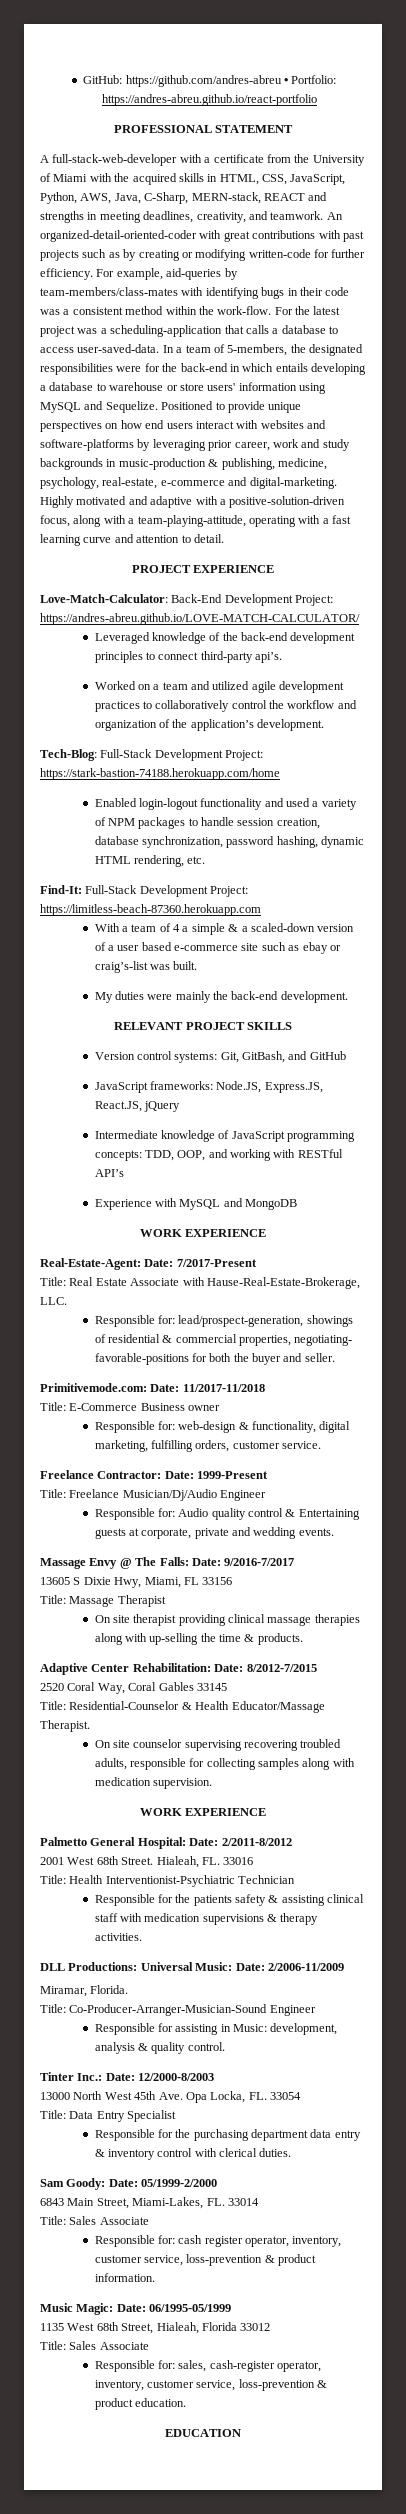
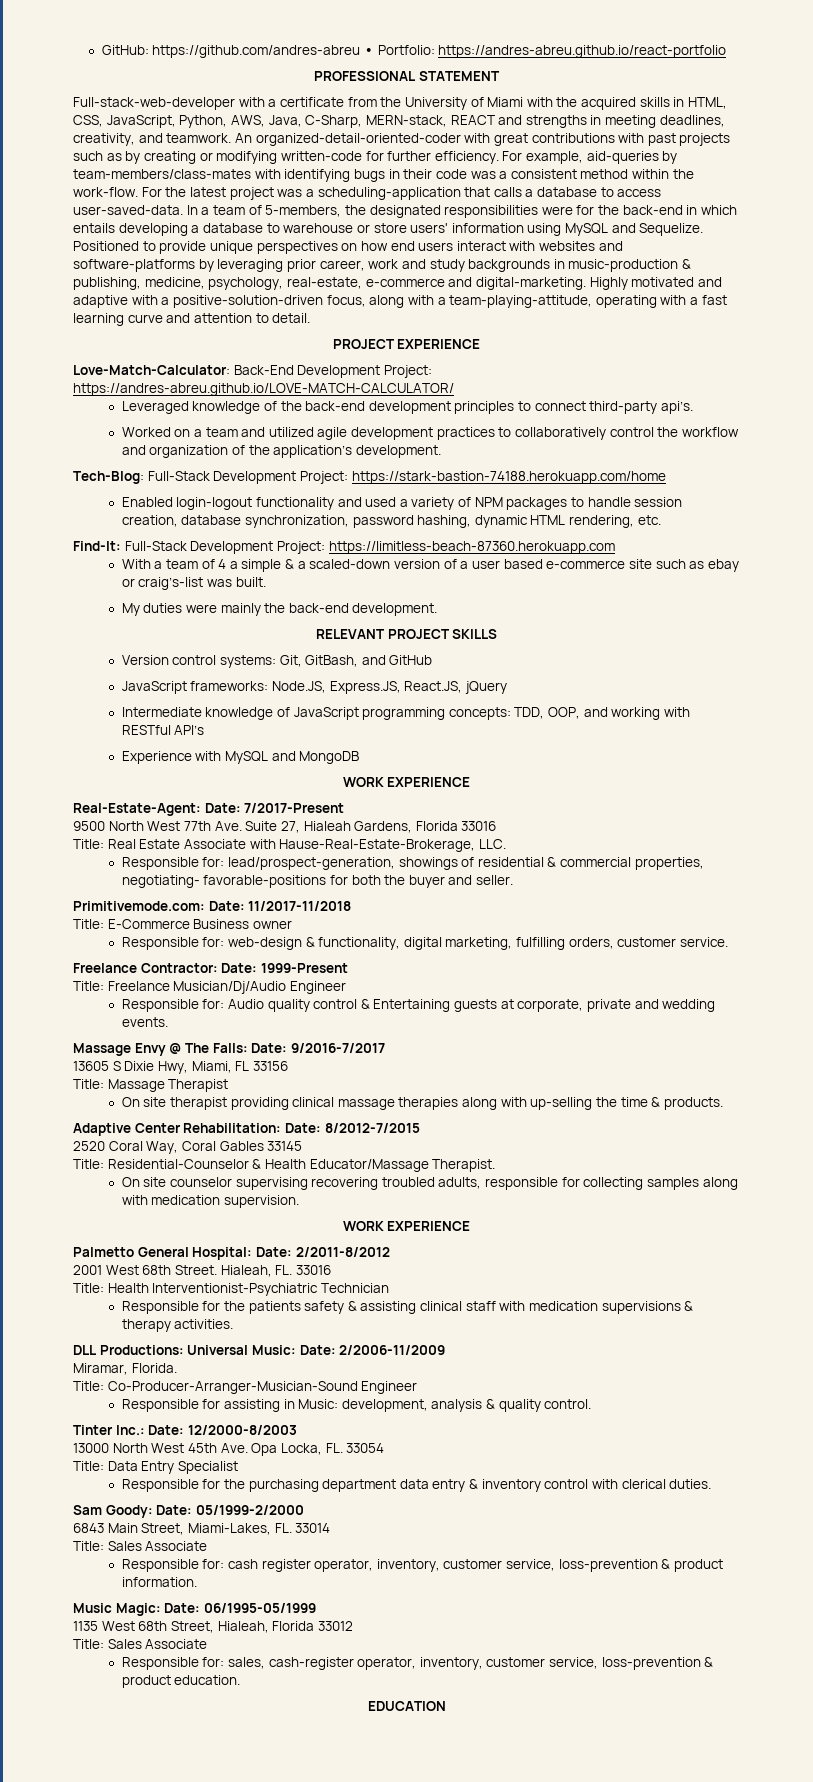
[40,154,178,166] A full-stack-web-developer -> [73,97,235,110] Full-stack-web-developer
(257, 1263) none -> [73,821,497,833] // 9500 North West 77th Ave. Suite 27, Hialeah Gardens, Florida 33016

